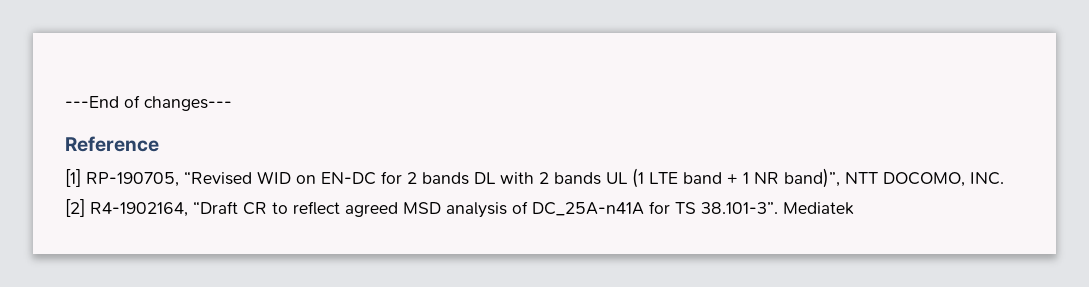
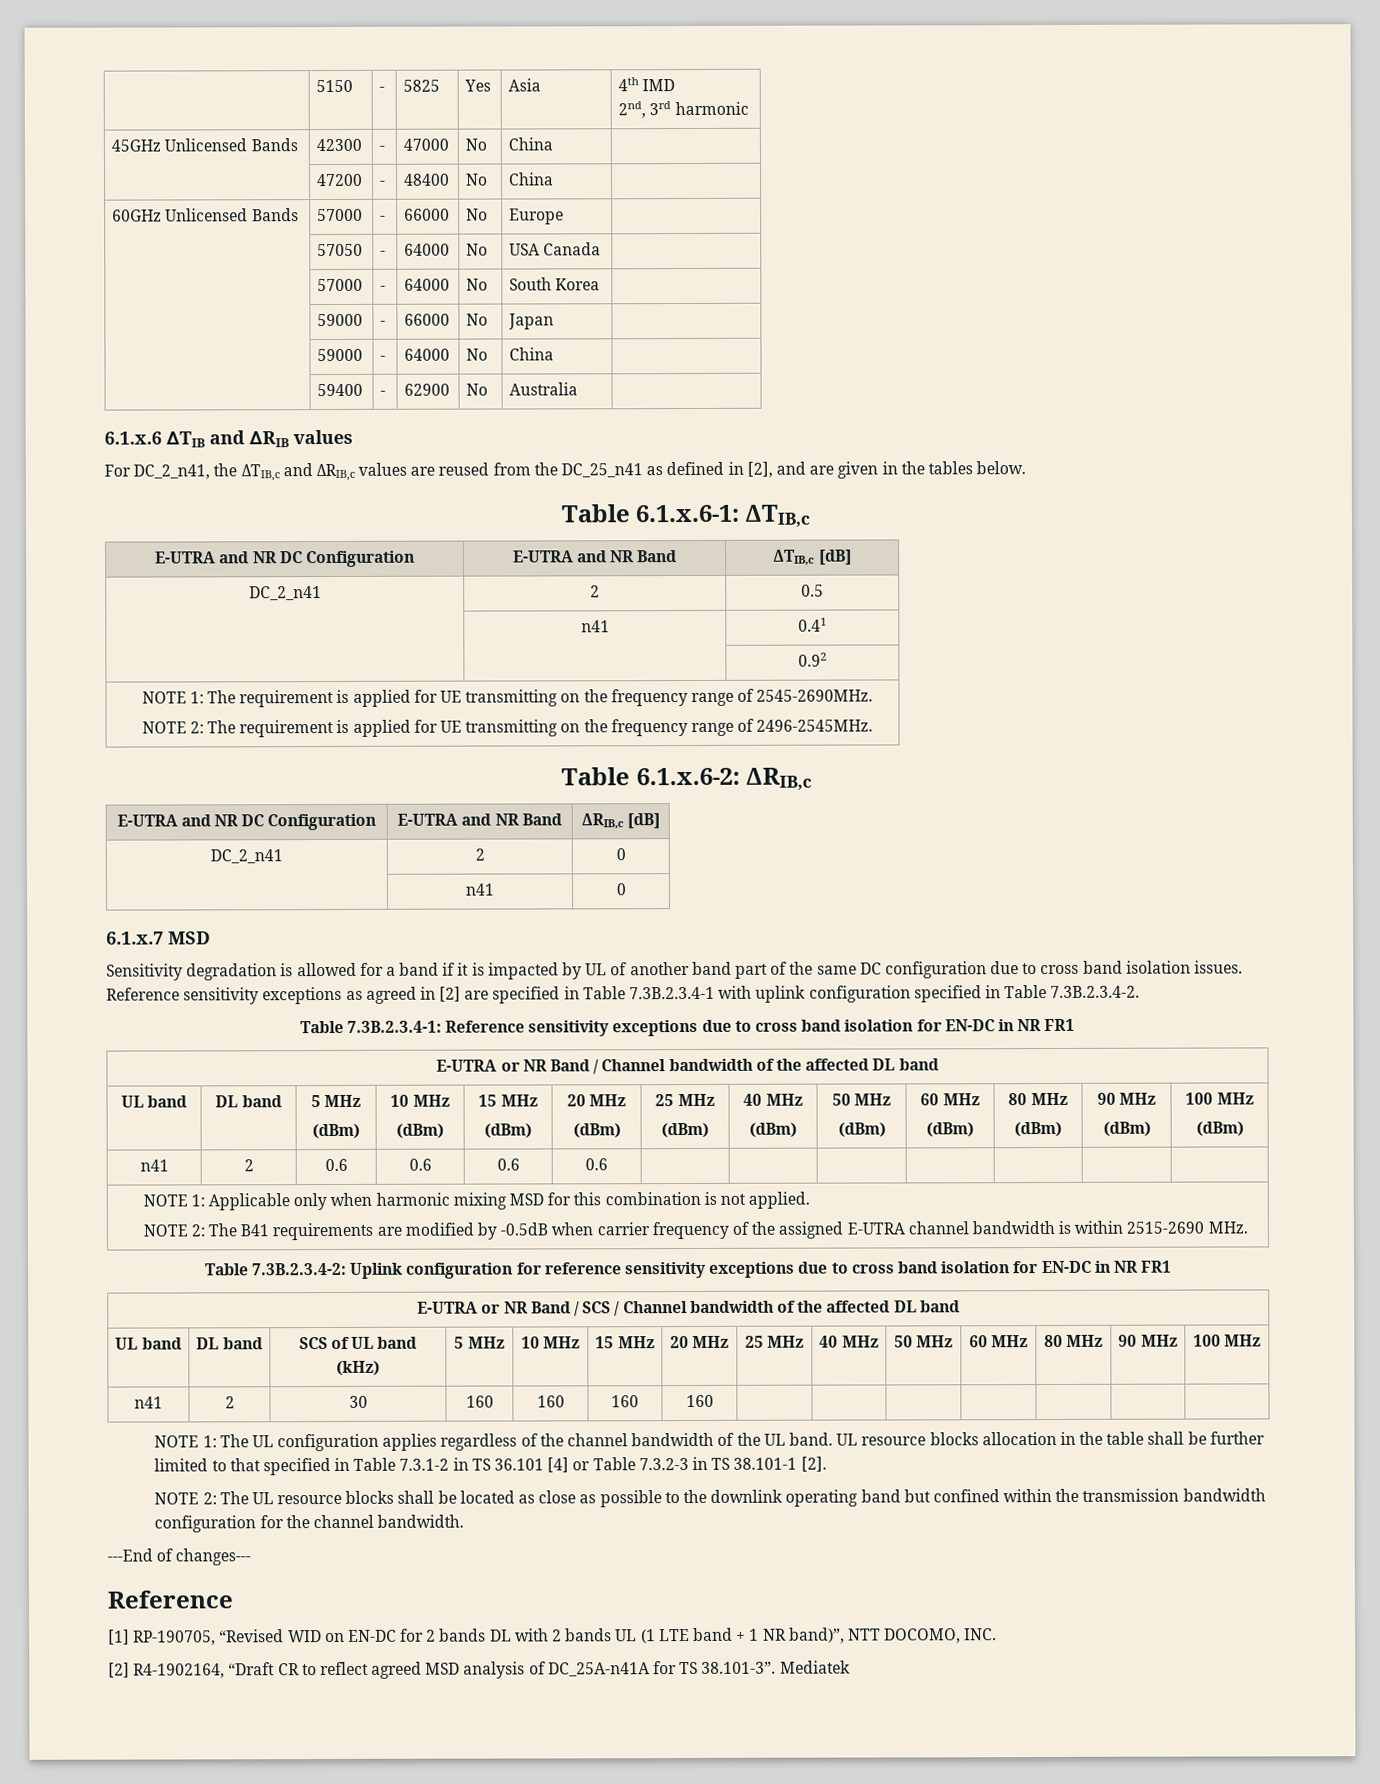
(65, 102) none -> [316,79,354,93] [379,86,386,92] [403,79,441,92] [464,79,492,92] [508,78,542,92] [618,77,676,92] [618,101,749,119] [111,138,298,152] [316,138,363,152] [379,145,386,151] [403,138,450,151] [465,138,488,151] [508,137,554,151] [316,173,364,187] [380,180,387,186] [403,173,451,186] [465,173,489,186] [508,172,555,186] [112,208,299,222] [317,208,364,222] [380,215,387,221] [404,208,451,221] [466,208,489,221] [509,208,565,225] [317,243,364,257] [380,250,387,256] [404,243,451,256] [466,243,489,256] [509,242,602,256] [317,278,364,292] [380,285,387,291] [404,278,451,291] [466,278,489,291] [509,277,601,291] [317,313,364,327] [380,320,387,326] [404,313,451,326] [466,313,489,326] [508,313,555,330] [317,348,364,362] [380,355,387,361] [404,348,451,361] [466,348,489,361] [509,347,555,361] [317,383,364,397] [380,390,387,396] [404,383,451,396] [466,383,489,396] [509,382,579,396] [104,429,353,448] [104,461,1027,482] [560,504,811,528] [155,550,415,568] [512,550,678,563] [773,549,852,566] [248,586,322,601] [590,585,600,598] [801,584,824,597] [580,620,610,633] [798,617,827,632] [798,652,827,667] [141,688,874,708] [141,718,874,738] [561,767,812,791] [116,813,377,831] [397,813,562,826] [580,813,661,830] [210,849,283,864] [474,848,485,861] [615,848,626,861] [465,883,495,896] [615,883,627,896] [106,931,211,945] [106,960,1243,981] [106,985,1141,1005] [299,1018,1076,1037] [436,1058,939,1075] [120,1095,188,1108] [215,1095,282,1108] [310,1094,362,1108] [312,1123,360,1140] [390,1094,450,1107] [396,1123,444,1139] [478,1094,538,1107] [484,1123,532,1139] [566,1094,627,1107] [572,1123,621,1139] [655,1093,715,1107] [661,1122,709,1139] [743,1093,803,1106] [749,1122,797,1138] [831,1093,892,1106] [837,1122,886,1138] [920,1093,980,1106] [926,1122,974,1138] [1008,1092,1068,1106] [1014,1121,1062,1138] [1096,1092,1157,1105] [1102,1121,1151,1137] [1185,1092,1254,1105] [1195,1121,1244,1137] [139,1159,169,1172] [243,1159,254,1172] [324,1158,348,1172] [408,1158,432,1171] [496,1158,520,1171] [585,1158,608,1171] [142,1191,811,1211] [142,1220,1248,1241] [204,1260,1173,1279] [417,1300,960,1317] [115,1337,182,1350] [196,1337,263,1350] [298,1336,418,1350] [336,1360,380,1376] [454,1336,505,1349] [520,1336,581,1349] [595,1336,655,1349] [669,1335,730,1349] [744,1335,805,1348] [819,1335,879,1348] [893,1335,954,1348] [968,1335,1029,1348] [1043,1334,1104,1348] [1118,1334,1178,1347] [1192,1334,1262,1347] [134,1396,163,1409] [224,1396,235,1409] [348,1395,368,1408] [465,1395,494,1408] [536,1395,565,1408] [611,1395,639,1408] [685,1394,714,1408] [154,1431,1265,1452] [154,1456,827,1476] [154,1488,1266,1508] [154,1514,465,1533] | 5150 | - | 5825 | Yes | Asia | 4th IMD // 2nd, 3rd harmonic // 45GHz Unlicensed Bands | 42300 | - | 47000 | No | China | // | 47200 | - | 48400 | No | China | // 60GHz Unlicensed Bands | 57000 | - | 66000 | No | Europe | // | 57050 | - | 64000 | No | USA Canada | // | 57000 | - | 64000 | No | South Korea | // | 59000 | - | 66000 | No | Japan | // | 59000 | - | 64000 | No | China | // | 59400 | - | 62900 | No | Australia | // 6.1.x.6 ∆TIB and ∆RIB values // For DC_2_n41, the ΔTIB,c and ΔRIB,c values are reused from the DC_25_n41 as defined in [2], and are given in the tables below. // Table 6.1.x.6-1: ΔTIB,c // E-UTRA and NR DC Configuration | E-UTRA and NR Band | ΔTIB,c [dB] // DC_2_n41 | 2 | 0.5 // | n41 | 0.41 // | | 0.92 // NOTE 1: The requirement is applied for UE transmitting on the frequency range of 2545-2690MHz. // NOTE 2: The requirement is applied for UE transmitting on the frequency range of 2496-2545MHz. // Table 6.1.x.6-2: ΔRIB,c // E-UTRA and NR DC Configuration | E-UTRA and NR Band | ΔRIB,c [dB] // DC_2_n41 | 2 | 0 // | n41 | 0 // 6.1.x.7 MSD // Sensitivity degradation is allowed for a band if it is impacted by UL of another band part of the same DC configuration due to cross band isolation issues. Reference sensitivity exceptions as agreed in [2] are specified in Table 7.3B.2.3.4-1 with uplink configuration specified in Table 7.3B.2.3.4-2. // Table 7.3B.2.3.4-1: Reference sensitivity exceptions due to cross band isolation for EN-DC in NR FR1 // E-UTRA or NR Band / Channel bandwidth of the affected DL band // UL band | DL band | 5 MHz // (dBm) | 10 MHz // (dBm) | 15 MHz // (dBm) | 20 MHz // (dBm) | 25 MHz // (dBm) | 40 MHz // (dBm) | 50 MHz // (dBm) | 60 MHz // (dBm) | 80 MHz // (dBm) | 90 MHz // (dBm) | 100 MHz // (dBm) // n41 | 2 | 0.6 | 0.6 | 0.6 | 0.6 | | | | | | | // NOTE 1: Applicable only when harmonic mixing MSD for this combination is not applied. // NOTE 2: The B41 requirements are modified by -0.5dB when carrier frequency of the assigned E-UTRA channel bandwidth is within 2515-2690 MHz. // Table 7.3B.2.3.4-2: Uplink configuration for reference sensitivity exceptions due to cross band isolation for EN-DC in NR FR1 // E-UTRA or NR Band / SCS / Channel bandwidth of the affected DL band // UL band | DL band | SCS of UL band (kHz) | 5 MHz | 10 MHz | 15 MHz | 20 MHz | 25 MHz | 40 MHz | 50 MHz | 60 MHz | 80 MHz | 90 MHz | 100 MHz // n41 | 2 | 30 | 160 | 160 | 160 | 160 | | | | | | | // NOTE 1: The UL configuration applies regardless of the channel bandwidth of the UL band. UL resource blocks allocation in the table shall be further limited to that specified in Table 7.3.1-2 in TS 36.101 [4] or Table 7.3.2-3 in TS 38.101-1 [2]. // NOTE 2: The UL resource blocks shall be located as close as possible to the downlink operating band but confined within the transmission bandwidth configuration for the channel bandwidth. //

